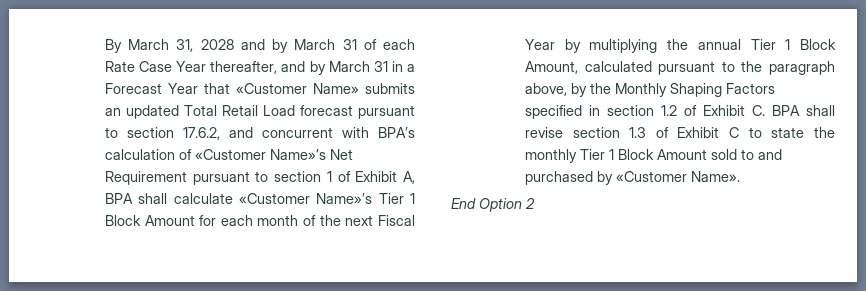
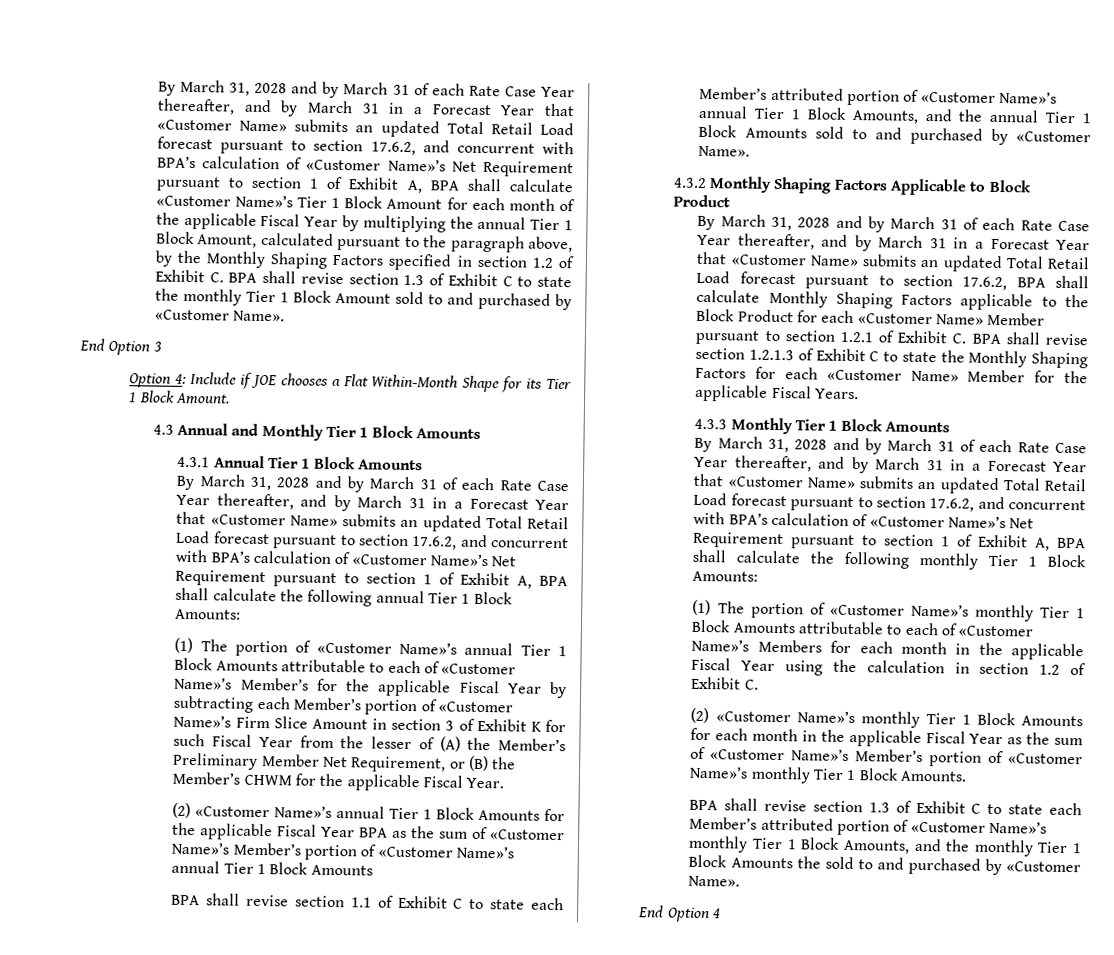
[345,215,374,226] next -> [183,212,257,230] applicable
[525,198,535,209] 2 -> [152,341,162,352] [129,371,573,393] [128,390,230,405] [152,422,482,441] [177,455,424,471] [176,474,569,493] [176,493,569,512] [176,511,569,532] [176,530,570,550] [175,549,517,567] [175,569,569,589] [175,587,513,607] [175,608,242,620] [174,637,568,657] [174,657,517,675] [174,676,567,699] [173,695,514,716] [173,714,566,733] [173,733,567,752] [172,752,517,773] [172,771,505,792] [172,802,566,822] [172,822,566,841] [171,841,515,861] [171,860,373,876] [171,893,564,911] [699,86,1058,106] [698,105,1092,124] [698,124,1091,146] [698,145,751,157] [672,176,1032,196] [672,194,730,208] [697,214,1090,233] [697,233,1090,252] [696,251,1090,273] [696,270,1089,291] [696,289,1089,311] [696,308,1046,326] [695,329,1088,346] [695,347,1088,369] [695,366,1088,384] [695,384,860,402] [694,417,951,435] [694,436,1087,455] [694,455,1087,474] [693,473,1087,495] [693,492,1086,512] [693,511,1035,529] [693,531,1086,551] [692,549,1086,570] [692,570,759,582] [692,599,1085,622] [691,619,1035,637] [691,638,1084,661] [691,657,1086,676] [691,676,759,690] [690,707,1084,728] [690,727,1083,747] [690,746,1083,767] [689,765,968,784] [689,798,1082,816] [689,816,1048,836] [688,835,1082,857] [688,854,1081,876] [688,875,741,887] [638,905,721,923] 3 // Option 4: Include if JOE chooses a Flat Within-Month Shape for its Tier 1 Block Amount. // 4.3 Annual and Monthly Tier 1 Block Amounts // 4.3.1 Annual Tier 1 Block Amounts // By March 31, 2028 and by March 31 of each Rate Case Year thereafter, and by March 31 in a Forecast Year that «Customer Name» submits an updated Total Retail Load forecast pursuant to section 17.6.2, and concurrent with BPA’s calculation of «Customer Name»’s Net Requirement pursuant to section 1 of Exhibit A, BPA shall calculate the following annual Tier 1 Block Amounts: // (1) The portion of «Customer Name»’s annual Tier 1 Block Amounts attributable to each of «Customer Name»’s Member’s for the applicable Fiscal Year by subtracting each Member’s portion of «Customer Name»’s Firm Slice Amount in section 3 of Exhibit K for such Fiscal Year from the lesser of (A) the Member’s Preliminary Member Net Requirement, or (B) the Member’s CHWM for the applicable Fiscal Year. // (2) «Customer Name»’s annual Tier 1 Block Amounts for the applicable Fiscal Year BPA as the sum of «Customer Name»’s Member’s portion of «Customer Name»’s annual Tier 1 Block Amounts // BPA shall revise section 1.1 of Exhibit C to state each Member’s attributed portion of «Customer Name»’s annual Tier 1 Block Amounts, and the annual Tier 1 Block Amounts sold to and purchased by «Customer Name». // 4.3.2 Monthly Shaping Factors Applicable to Block Product // By March 31, 2028 and by March 31 of each Rate Case Year thereafter, and by March 31 in a Forecast Year that «Customer Name» submits an updated Total Retail Load forecast pursuant to section 17.6.2, BPA shall calculate Monthly Shaping Factors applicable to the Block Product for each «Customer Name» Member pursuant to section 1.2.1 of Exhibit C. BPA shall revise section 1.2.1.3 of Exhibit C to state the Monthly Shaping Factors for each «Customer Name» Member for the applicable Fiscal Years. // 4.3.3 Monthly Tier 1 Block Amounts // By March 31, 2028 and by March 31 of each Rate Case Year thereafter, and by March 31 in a Forecast Year that «Customer Name» submits an updated Total Retail Load forecast pursuant to section 17.6.2, and concurrent with BPA’s calculation of «Customer Name»’s Net Requirement pursuant to section 1 of Exhibit A, BPA shall calculate the following monthly Tier 1 Block Amounts: // (1) The portion of «Customer Name»’s monthly Tier 1 Block Amounts attributable to each of «Customer Name»’s Members for each month in the applicable Fiscal Year using the calculation in section 1.2 of Exhibit C. // (2) «Customer Name»’s monthly Tier 1 Block Amounts for each month in the applicable Fiscal Year as the sum of «Customer Name»’s Member’s portion of «Customer Name»’s monthly Tier 1 Block Amounts. // BPA shall revise section 1.3 of Exhibit C to state each Member’s attributed portion of «Customer Name»’s monthly Tier 1 Block Amounts, and the monthly Tier 1 Block Amounts the sold to and purchased by «Customer Name». // End Option 4

